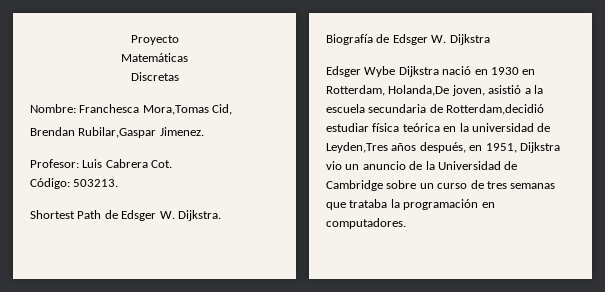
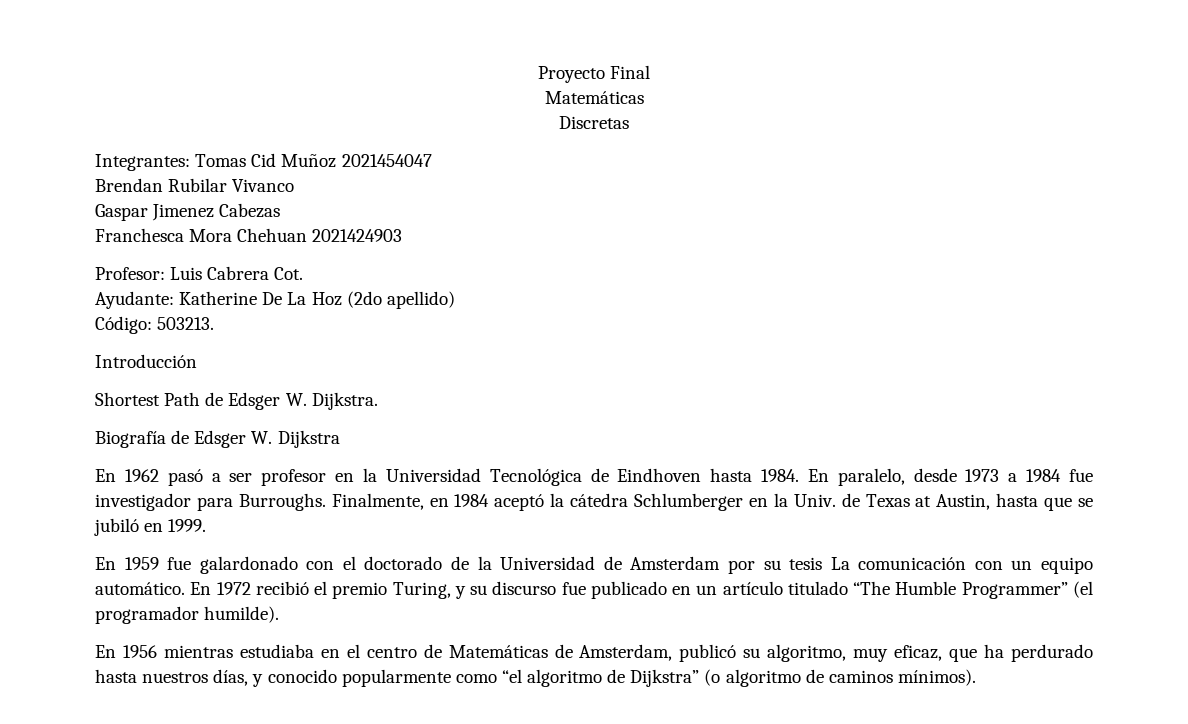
(179, 40) none -> [610,65,651,79] Final
[30,104,233,115] [30,127,204,138] [30,159,173,168] Nombre: Franchesca Mora,Tomas Cid, // Brendan Rubilar,Gaspar Jimenez. // Profesor: Luis Cabrera Cot. -> [95,153,432,171] [95,178,295,192] [95,203,281,221] [95,228,403,242] [95,266,304,280] [95,291,455,309] Integrantes: Tomas Cid Muñoz 2021454047 // Brendan Rubilar Vivanco // Gaspar Jimenez Cabezas // Franchesca Mora Chehuan 2021424903 // Profesor: Luis Cabrera Cot. // Ayudante: Katherine De La Hoz (2do apellido)
(119, 183) none -> [95,354,197,368] // Introducción
[326,66,536,77] [326,85,543,96] [326,104,545,115] [326,123,551,132] [326,142,560,153] [326,161,518,170] [326,180,556,191] [326,199,495,210] [326,218,406,229] Edsger Wybe Dijkstra nació en 1930 en Rotterdam, Holanda,De joven, asistió a la escuela secundaria de Rotterdam,decidió estudiar física teórica en la universidad de Leyden,Tres años después, en 1951, Dijkstra vio un anuncio de la Universidad de Cambridge sobre un curso de tres semanas que trataba la programación en computadores. -> [95,468,1094,486] [95,493,1094,511] [94,518,207,536] [95,556,1093,574] [95,581,1094,599] [95,606,280,624] [95,644,1094,662] [95,669,976,687] En 1962 pasó a ser profesor en la Universidad Tecnológica de Eindhoven hasta 1984. En paralelo, desde 1973 a 1984 fue investigador para Burroughs. Finalmente, en 1984 aceptó la cátedra Schlumberger en la Univ. de Texas at Austin, hasta que se jubiló en 1999. // En 1959 fue galardonado con el doctorado de la Universidad de Amsterdam por su tesis La comunicación con un equipo automático. En 1972 recibió el premio Turing, y su discurso fue publicado en un artículo titulado “The Humble Programmer” (el programador humilde). // En 1956 mientras estudiaba en el centro de Matemáticas de Amsterdam, publicó su algoritmo, muy eficaz, que ha perdurado hasta nuestros días, y conocido popularmente como “el algoritmo de Dijkstra” (o algoritmo de caminos mínimos).

